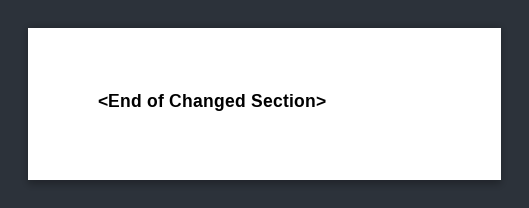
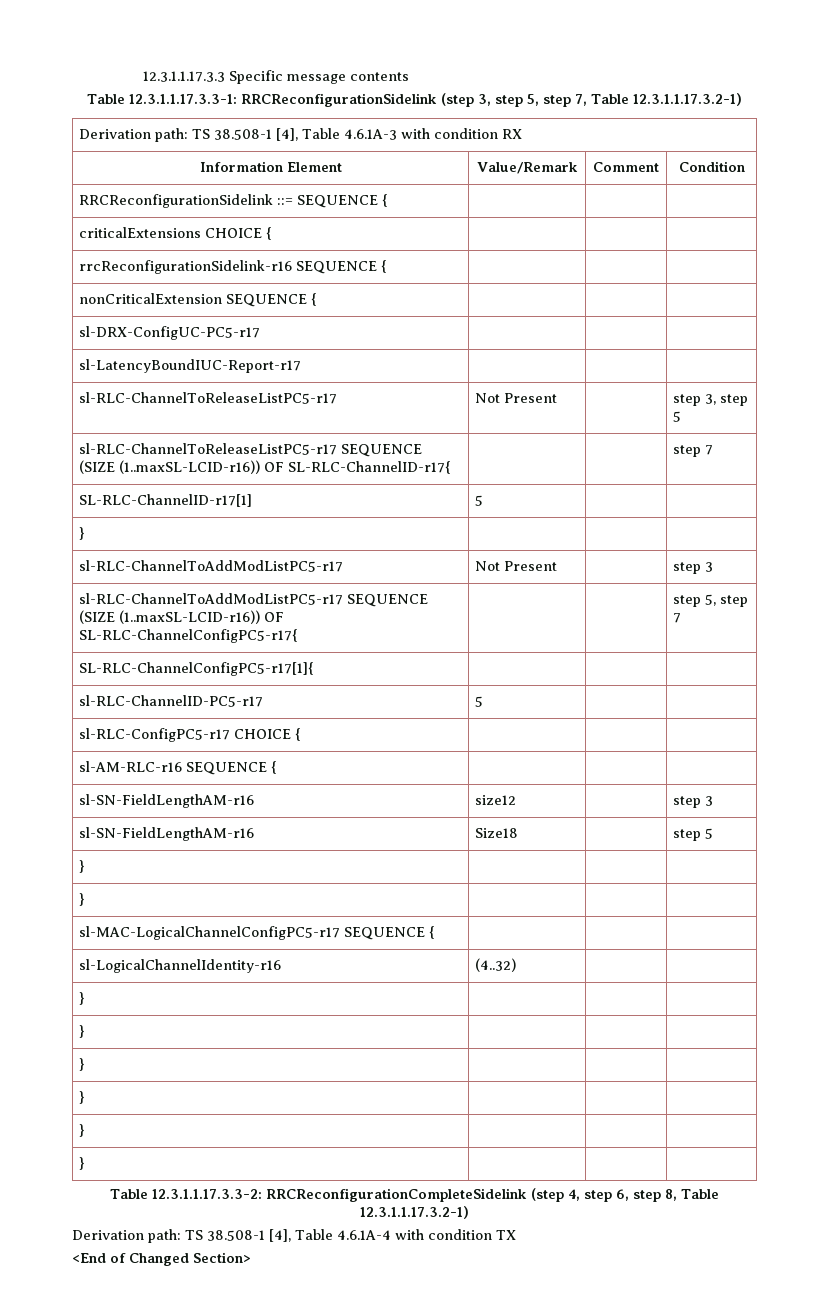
(98, 100) none -> [142,70,409,84] [87,93,742,107] [79,128,523,142] [199,161,342,172] [476,162,578,174] [593,162,659,172] [678,161,745,172] [79,194,389,208] [79,227,273,240] [79,260,388,274] [79,293,318,307] [79,326,261,340] [79,359,302,373] [79,392,338,404] [475,393,558,403] [673,394,749,406] [673,411,682,422] [79,443,423,457] [79,460,452,474] [673,445,714,457] [79,494,253,507] [475,495,484,506] [79,527,86,540] [79,560,344,572] [475,561,558,571] [673,562,714,574] [79,593,429,607] [79,610,285,624] [79,629,299,643] [673,594,749,607] [673,613,682,623] [79,662,315,676] [79,695,264,707] [475,696,484,707] [79,728,302,742] [79,761,278,775] [79,794,255,808] [475,795,517,805] [673,796,714,808] [79,827,255,841] [475,828,519,838] [673,828,714,841] [79,860,86,873] [79,893,86,906] [79,926,436,940] [79,959,282,973] [475,958,517,972] [79,992,86,1005] [79,1025,86,1038] [79,1058,86,1071] [79,1091,86,1104] [79,1124,86,1137] [79,1157,86,1170] [110,1188,719,1202] [360,1206,469,1219] [72,1229,516,1243] 12.3.1.1.17.3.3 Specific message contents // Table 12.3.1.1.17.3.3-1: RRCReconfigurationSidelink (step 3, step 5, step 7, Table 12.3.1.1.17.3.2-1) // Derivation path: TS 38.508-1 [4], Table 4.6.1A-3 with condition RX // Information Element | Value/Remark | Comment | Condition // RRCReconfigurationSidelink ::= SEQUENCE { | | | // criticalExtensions CHOICE { | | | // rrcReconfigurationSidelink-r16 SEQUENCE { | | | // nonCriticalExtension SEQUENCE { | | | // sl-DRX-ConfigUC-PC5-r17 | | | // sl-LatencyBoundIUC-Report-r17 | | | // sl-RLC-ChannelToReleaseListPC5-r17 | Not Present | | step 3, step 5 // sl-RLC-ChannelToReleaseListPC5-r17 SEQUENCE (SIZE (1..maxSL-LCID-r16)) OF SL-RLC-ChannelID-r17{ | | | step 7 // SL-RLC-ChannelID-r17[1] | 5 | | // } | | | // sl-RLC-ChannelToAddModListPC5-r17 | Not Present | | step 3 // sl-RLC-ChannelToAddModListPC5-r17 SEQUENCE (SIZE (1..maxSL-LCID-r16)) OF SL-RLC-ChannelConfigPC5-r17{ | | | step 5, step 7 // SL-RLC-ChannelConfigPC5-r17[1]{ | | | // sl-RLC-ChannelID-PC5-r17 | 5 | | // sl-RLC-ConfigPC5-r17 CHOICE { | | | // sl-AM-RLC-r16 SEQUENCE { | | | // sl-SN-FieldLengthAM-r16 | size12 | | step 3 // sl-SN-FieldLengthAM-r16 | Size18 | | step 5 // } | | | // } | | | // sl-MAC-LogicalChannelConfigPC5-r17 SEQUENCE { | | | // sl-LogicalChannelIdentity-r16 | (4..32) | | // } | | | // } | | | // } | | | // } | | | // } | | | // } | | | // Table 12.3.1.1.17.3.3-2: RRCReconfigurationCompleteSidelink (step 4, step 6, step 8, Table 12.3.1.1.17.3.2-1) // Derivation path: TS 38.508-1 [4], Table 4.6.1A-4 with condition TX //

